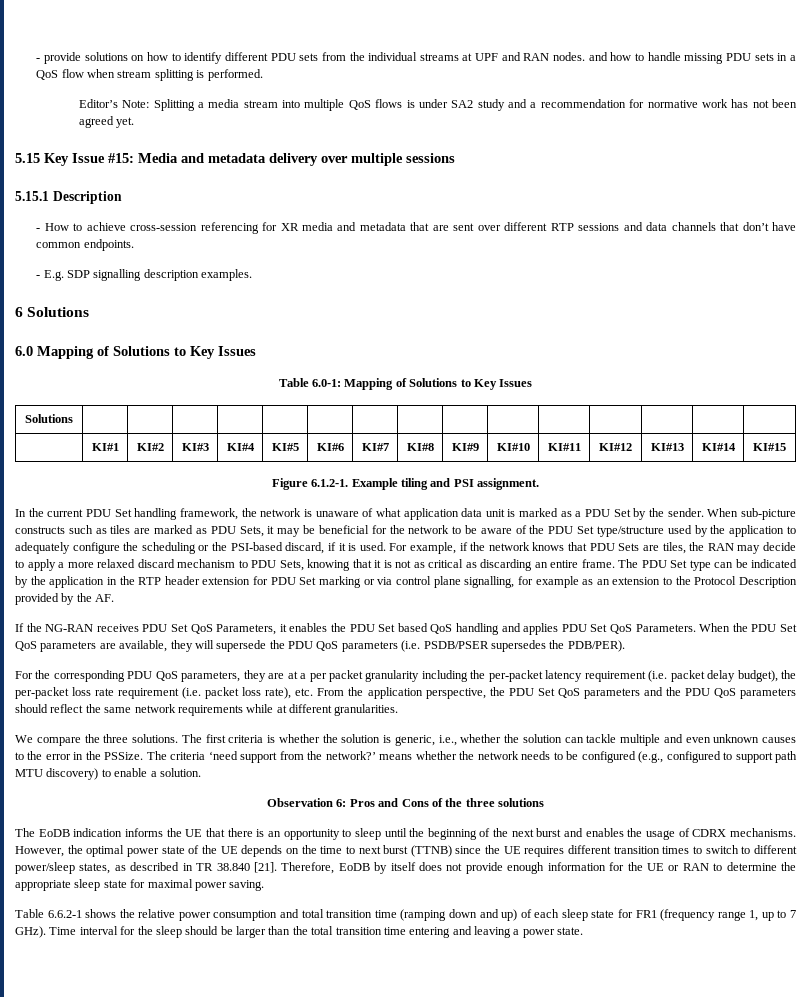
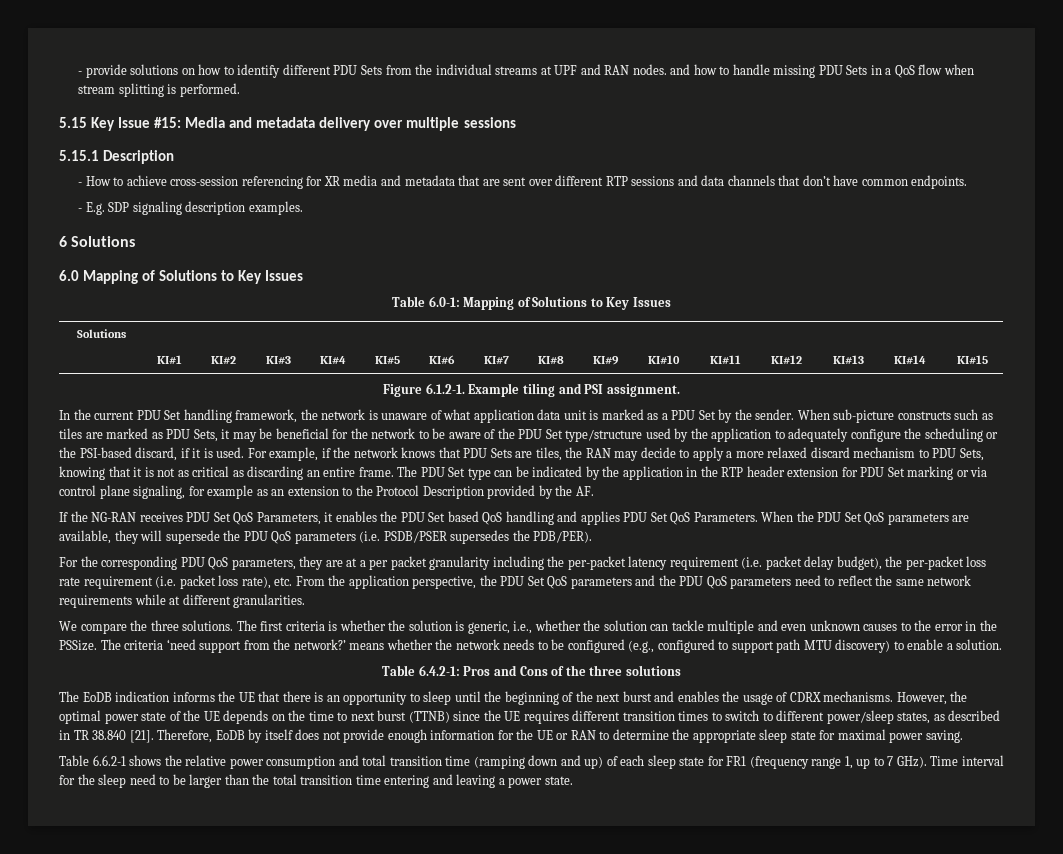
[299,53,319,61] sets -> [360,65,382,75] Sets
[754,53,774,61] sets -> [846,65,868,75] Sets
[78,99,797,111] [78,116,135,128] // Editor’s Note: Splitting a media stream into multiple QoS flows is under SA2 study and a recommendation for normative work has not been agreed yet. -> (240, 90) none
[93,269,142,281] signalling -> [132,201,182,215] signaling
[464,576,515,588] signalling, -> [133,485,186,499] signaling,
[15,704,48,713] should -> [794,575,835,586] need to
[267,798,347,807] Observation 6: -> [382,665,460,676] Table 6.4.2-1:
[185,926,219,935] should -> [129,774,170,785] need to

